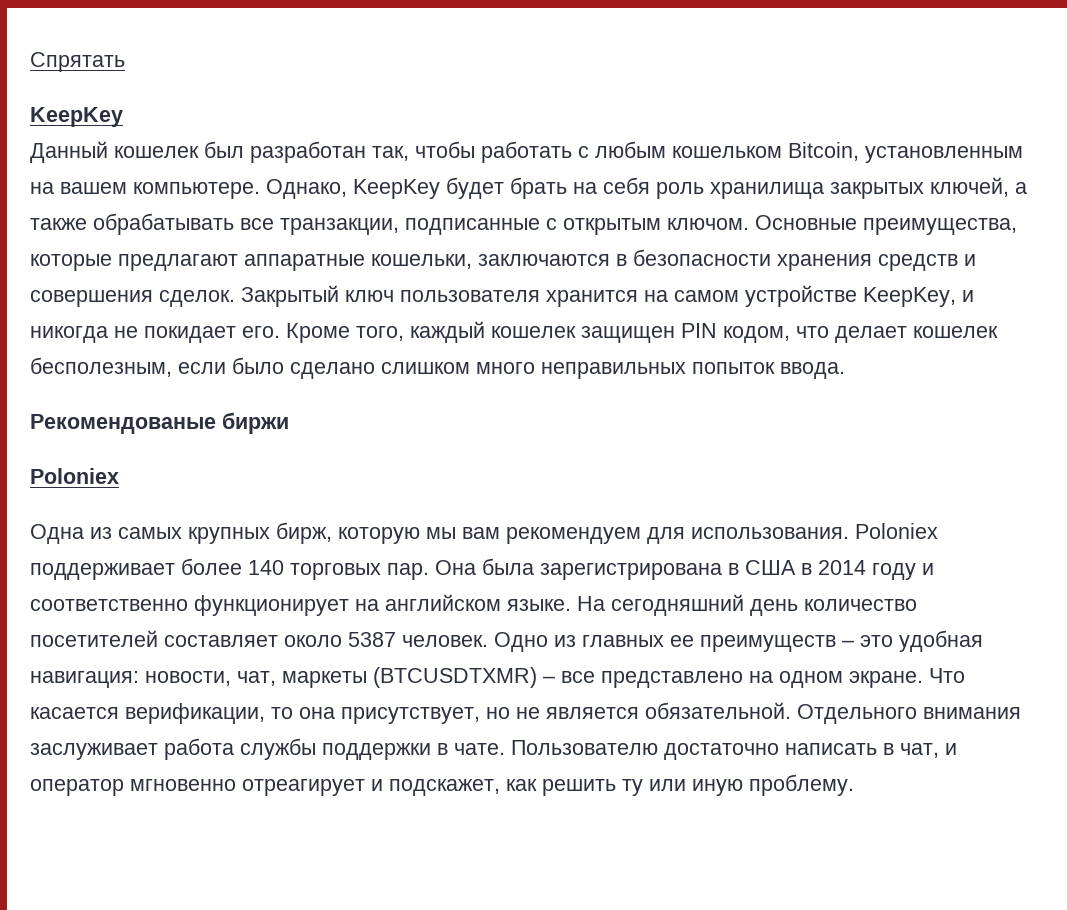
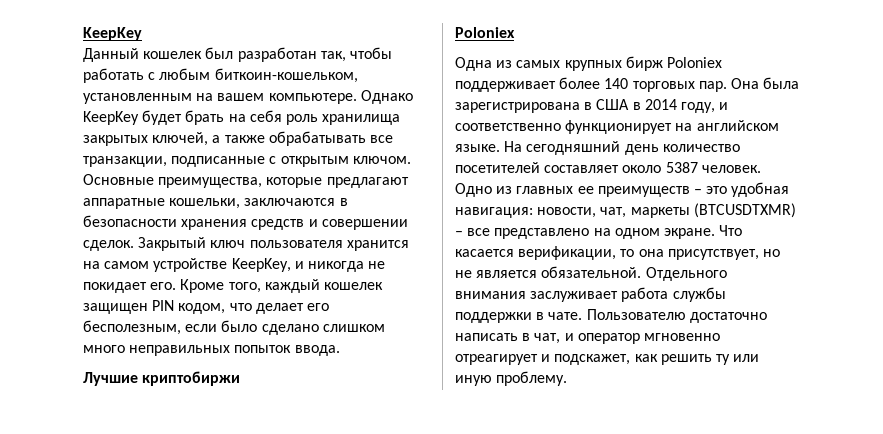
[30,52,125,72] Спрятать // -> (83, 34) none
[672,142,859,161] кошельком Bitcoin, -> [214,68,358,83] биткоин-кошельком,
[266,179,347,199] Однако, -> [360,90,413,104] Однако
[30,290,153,307] совершения -> [321,219,408,230] совершении
[913,326,998,338] кошелек -> [306,303,329,311] его
[30,412,289,434] Рекомендованые биржи -> [83,371,241,386] Лучшие криптобиржи
[276,522,849,544] бирж, которую мы вам рекомендуем для использования. -> [625,56,663,71] бирж
[872,563,916,580] году -> [680,102,715,113] году,

